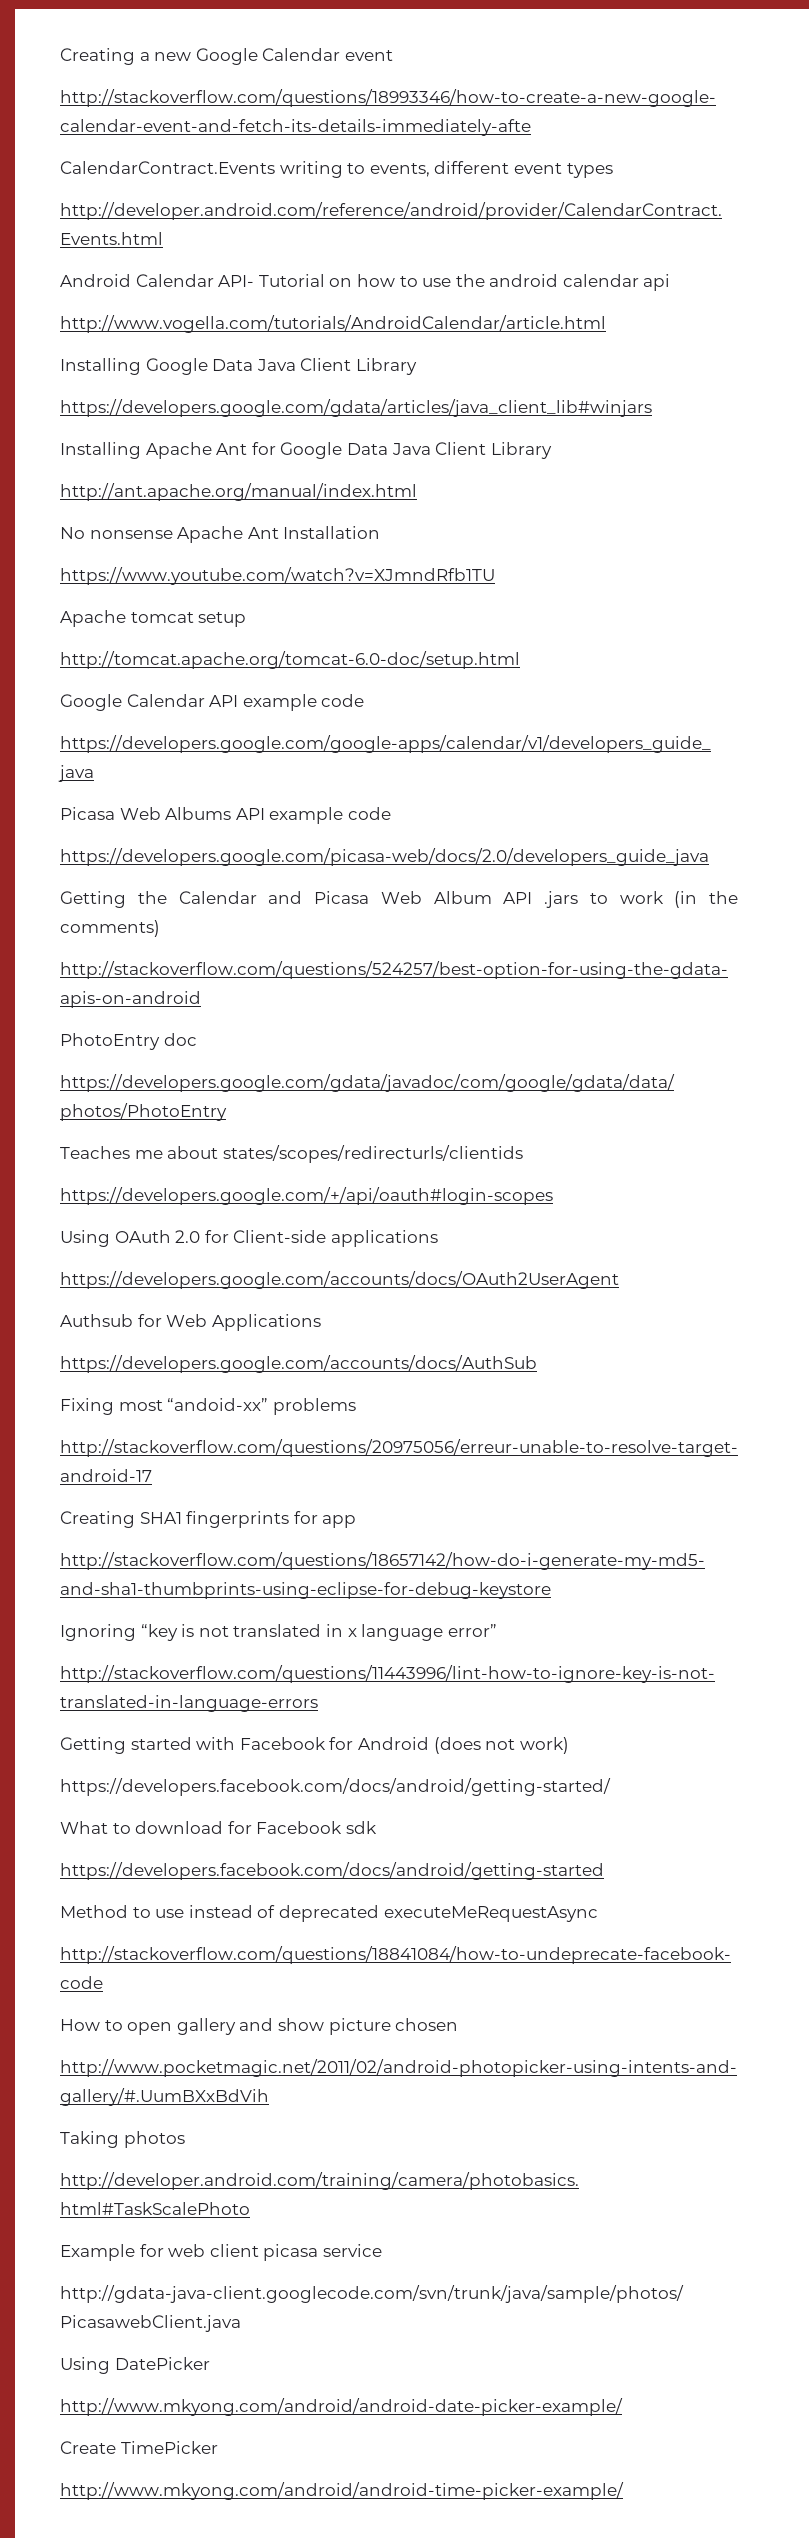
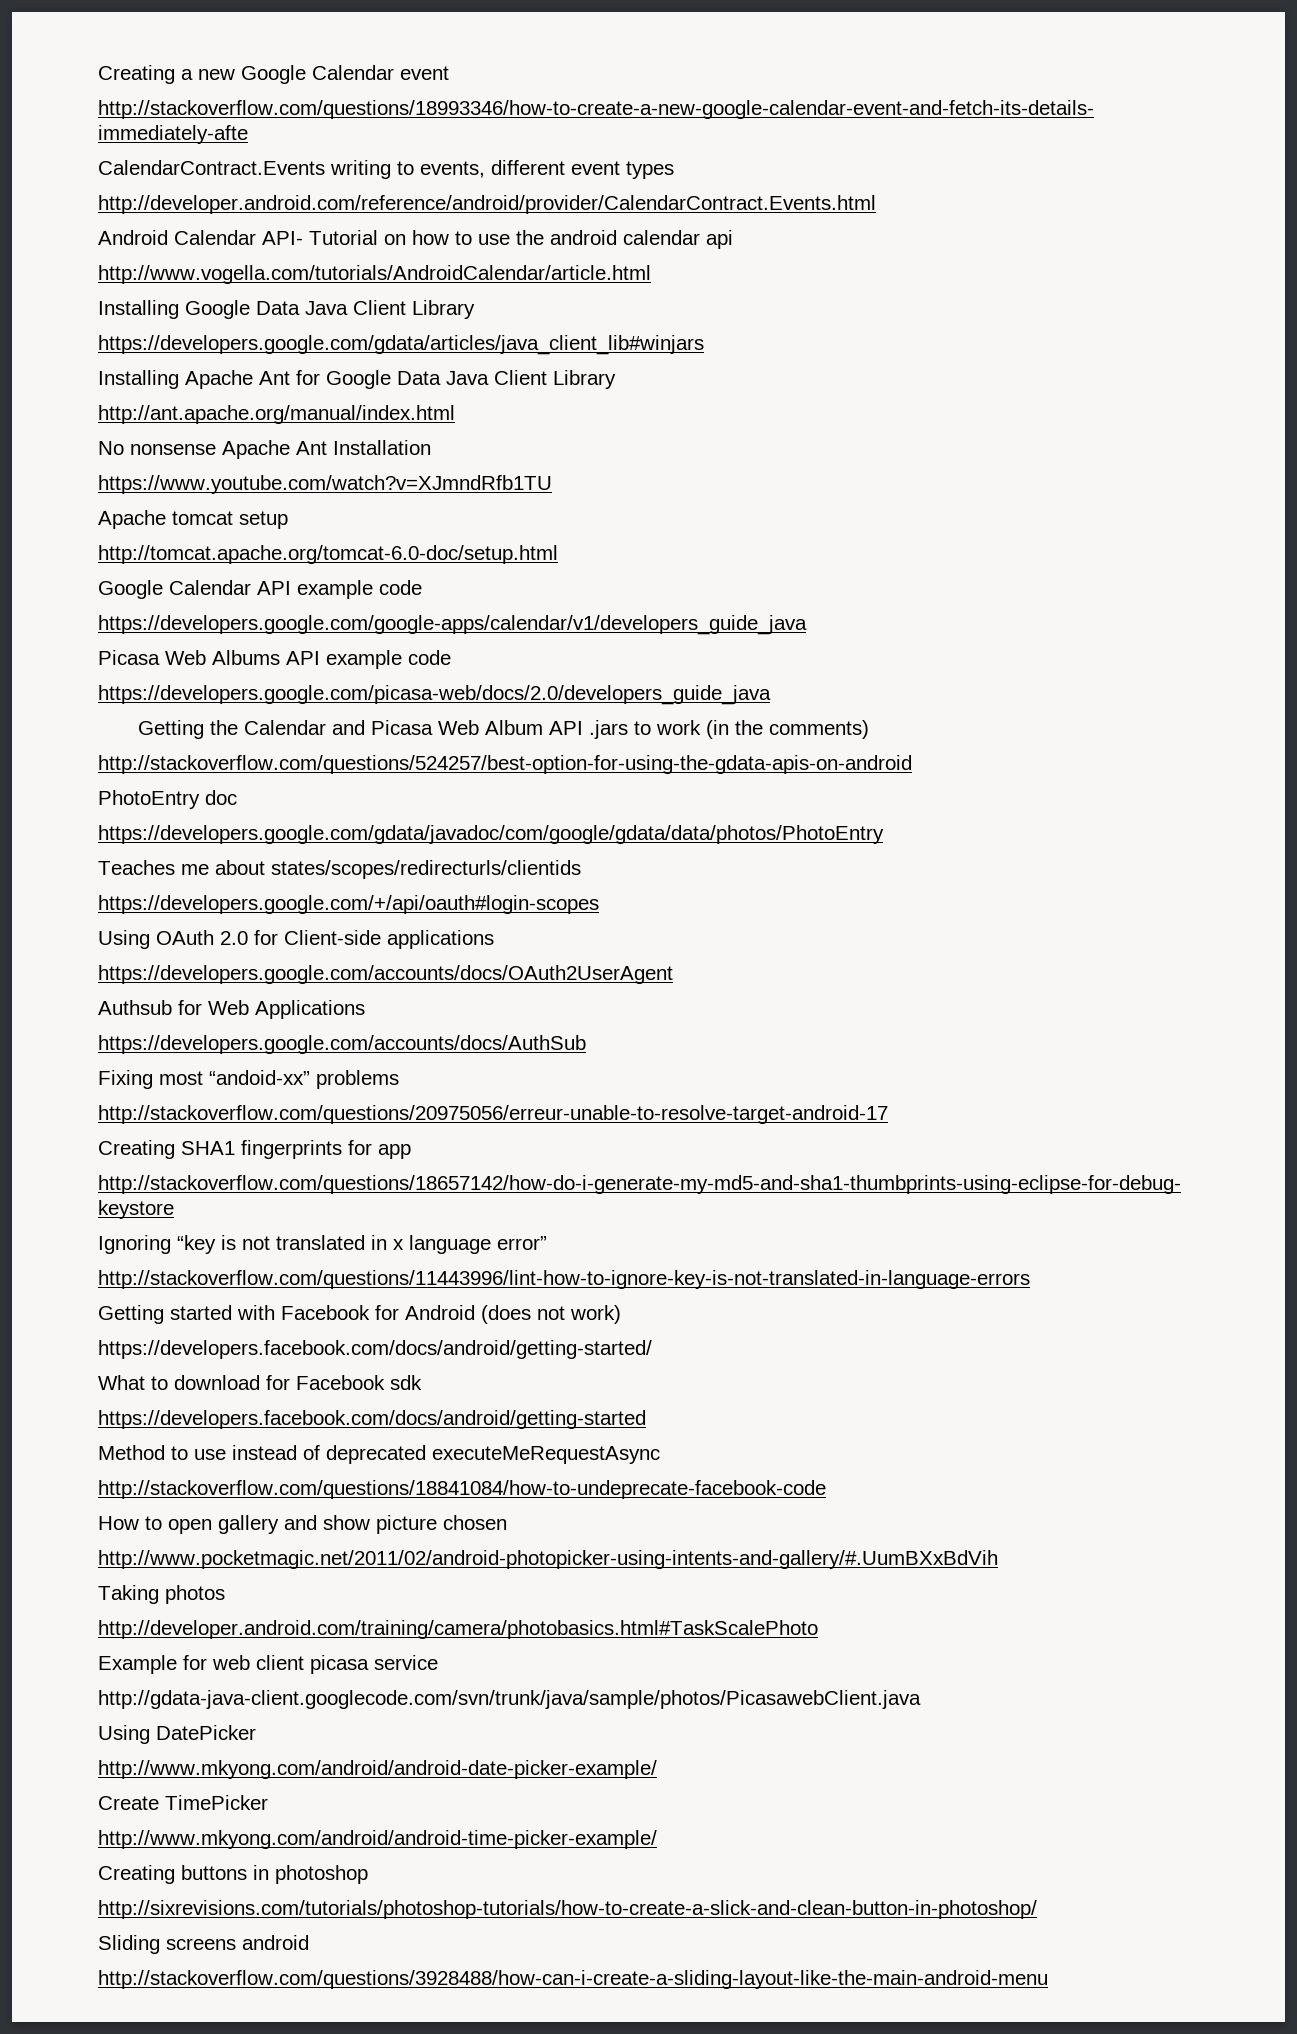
(624, 2491) none -> [98,1865,368,1884] [98,1900,1037,1919] [98,1935,309,1954] [98,1970,1048,1989] // Creating buttons in photoshop // http://sixrevisions.com/tutorials/photoshop-tutorials/how-to-create-a-slick-and-clean-button-in-photoshop/ // Sliding screens android // http://stackoverflow.com/questions/3928488/how-can-i-create-a-sliding-layout-like-the-main-android-menu

